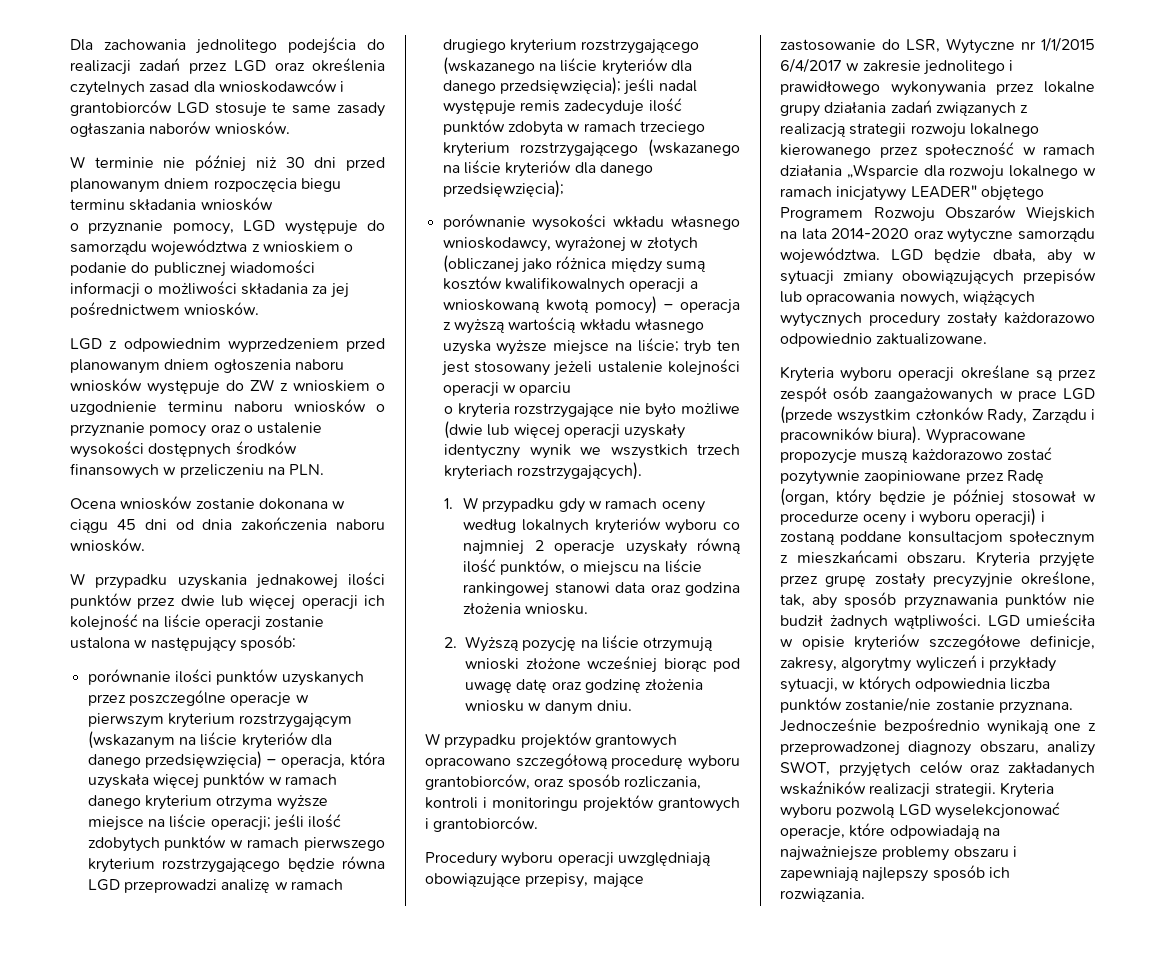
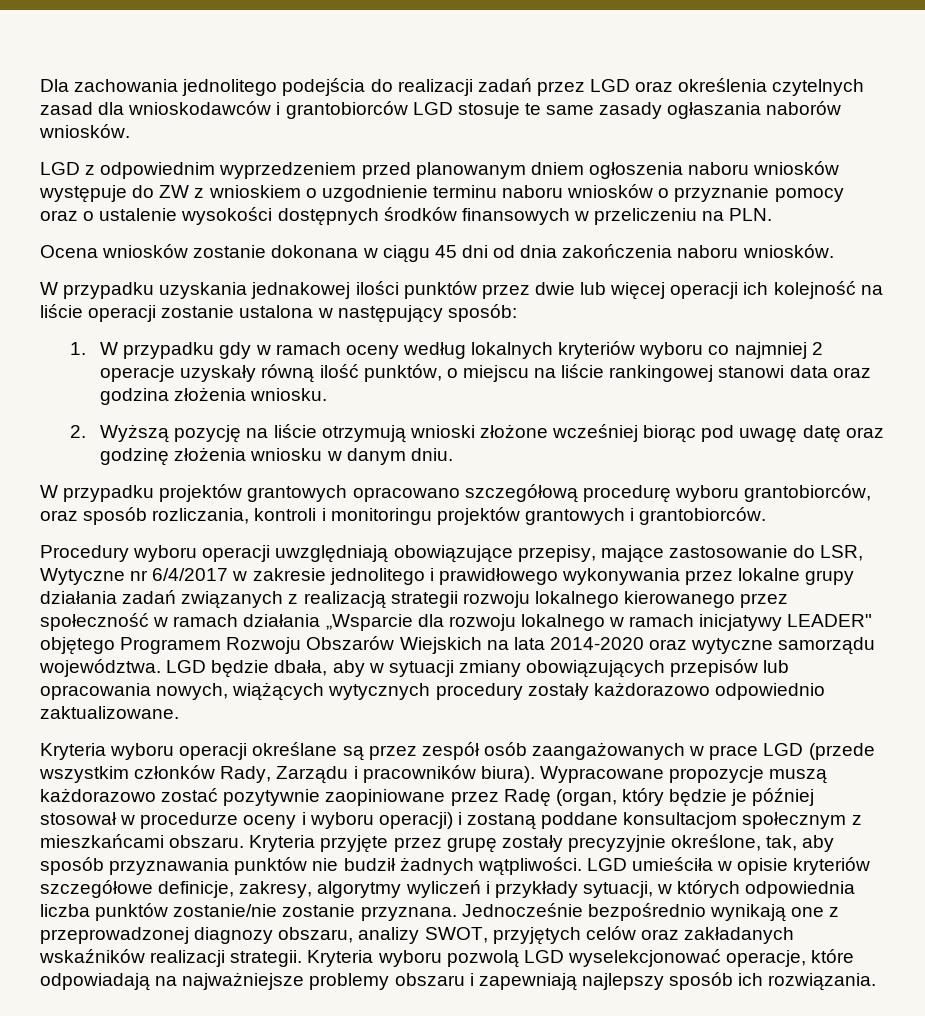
[70,155,386,172] [70,178,341,193] [70,197,273,211] [70,220,386,235] [70,239,354,256] [70,260,315,277] [70,281,349,298] [70,302,260,318] // W terminie nie później niż 30 dni przed planowanym dniem rozpoczęcia biegu terminu składania wniosków // o przyznanie pomocy, LGD występuje do samorządu województwa z wnioskiem o podanie do publicznej wiadomości informacji o możliwości składania za jej pośrednictwem wniosków. -> (130, 131) none
[87,669,364,686] [87,690,309,707] [87,713,353,728] [87,731,332,749] [87,751,385,769] [87,772,337,789] [87,795,328,810] [87,814,342,831] [87,835,385,852] [87,856,385,873] [87,879,343,893] [442,39,700,54] [442,57,692,75] [442,77,697,95] [442,98,682,115] [442,119,705,136] [442,139,740,157] [442,160,653,177] [442,180,564,198] [442,214,740,231] [442,237,698,252] [442,255,706,273] [442,276,698,293] [442,296,740,314] [442,317,704,334] [442,338,740,355] [440,359,740,376] [442,382,572,397] [444,403,740,418] [444,421,686,439] [444,444,740,459] [444,462,643,480] // porównanie ilości punktów uzyskanych przez poszczególne operacje w pierwszym kryterium rozstrzygającym (wskazanym na liście kryteriów dla danego przedsięwzięcia) – operacja, która uzyskała więcej punktów w ramach danego kryterium otrzyma wyższe miejsce na liście operacji; jeśli ilość zdobytych punktów w ramach pierwszego kryterium rozstrzygającego będzie równa LGD przeprowadzi analizę w ramach drugiego kryterium rozstrzygającego (wskazanego na liście kryteriów dla danego przedsięwzięcia); jeśli nadal występuje remis zadecyduje ilość punktów zdobyta w ramach trzeciego kryterium rozstrzygającego (wskazanego na liście kryteriów dla danego przedsięwzięcia); // porównanie wysokości wkładu własnego wnioskodawcy, wyrażonej w złotych (obliczanej jako różnica między sumą kosztów kwalifikowalnych operacji a wnioskowaną kwotą pomocy) – operacja z wyższą wartością wkładu własnego uzyska wyższe miejsce na liście; tryb ten jest stosowany jeżeli ustalenie kolejności operacji w oparciu // o kryteria rozstrzygające nie było możliwe (dwie lub więcej operacji uzyskały identyczny wynik we wszystkich trzech kryteriach rozstrzygających). -> (517, 313) none
[1041,37,1095,52] 1/1/2015 -> (149, 575) none

